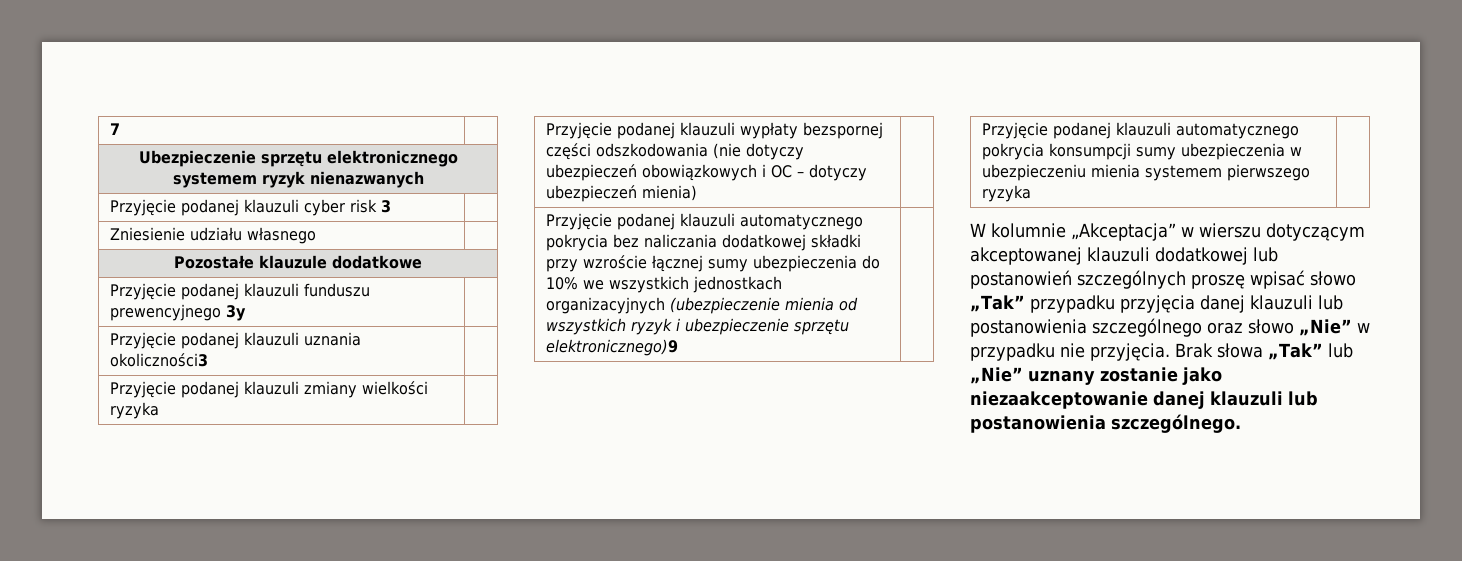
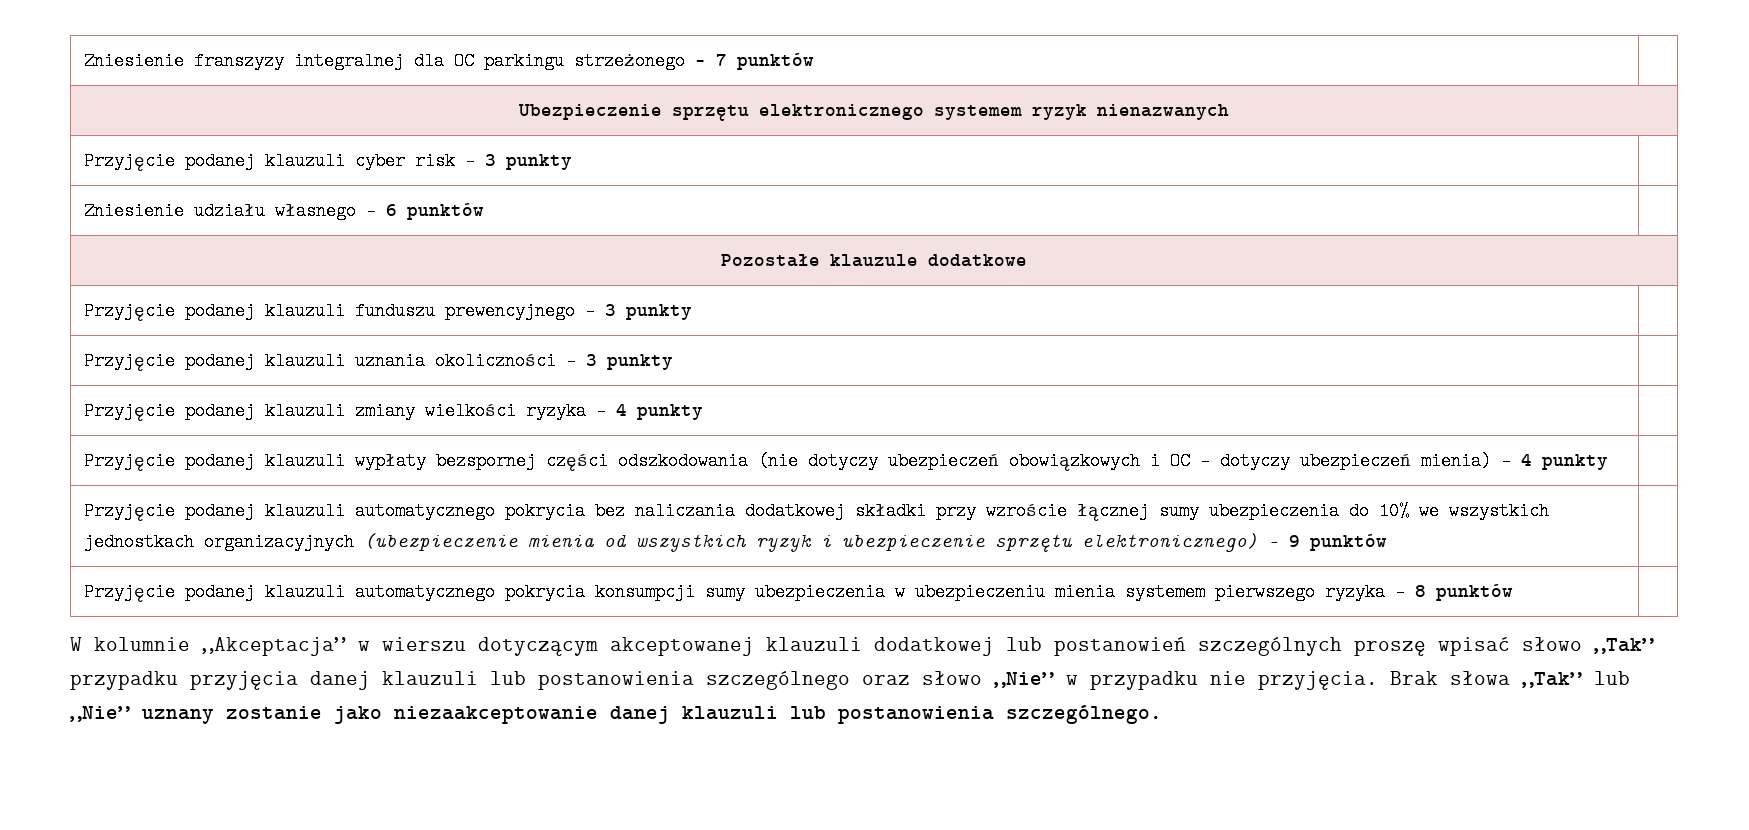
(109, 129) none -> [84,52,707,70] Zniesienie franszyzy integralnej dla OC parkingu strzeżonego –
(120, 129) none -> [737,53,815,70] punktów
[380,200,391,213] 3 -> [465,154,573,170] – 3 punkty
(316, 235) none -> [366,203,485,220] – 6 punktów
[225,305,246,321] 3y -> [585,304,693,320] – 3 punkty
[109,353,208,367] okoliczności3 -> [435,352,674,370] okoliczności – 3 punkty
(159, 410) none -> [596,404,704,420] – 4 punkty
(697, 193) none -> [1501,454,1609,470] – 4 punkty
[545,339,678,356] elektronicznego)9 -> [1082,533,1388,552] elektronicznego) – 9 punktów
(1031, 193) none -> [1395,584,1514,601] – 8 punktów

